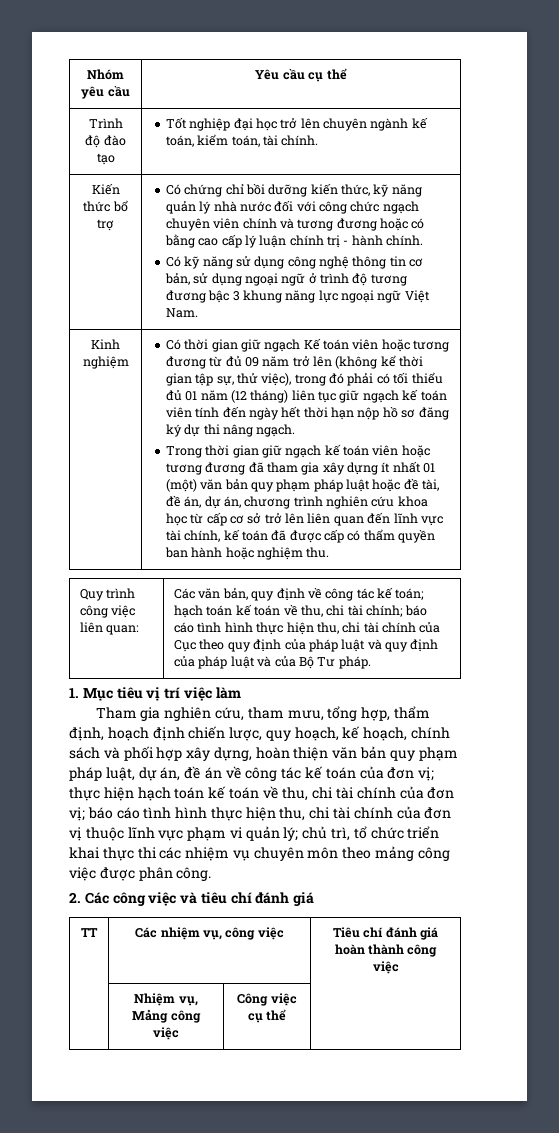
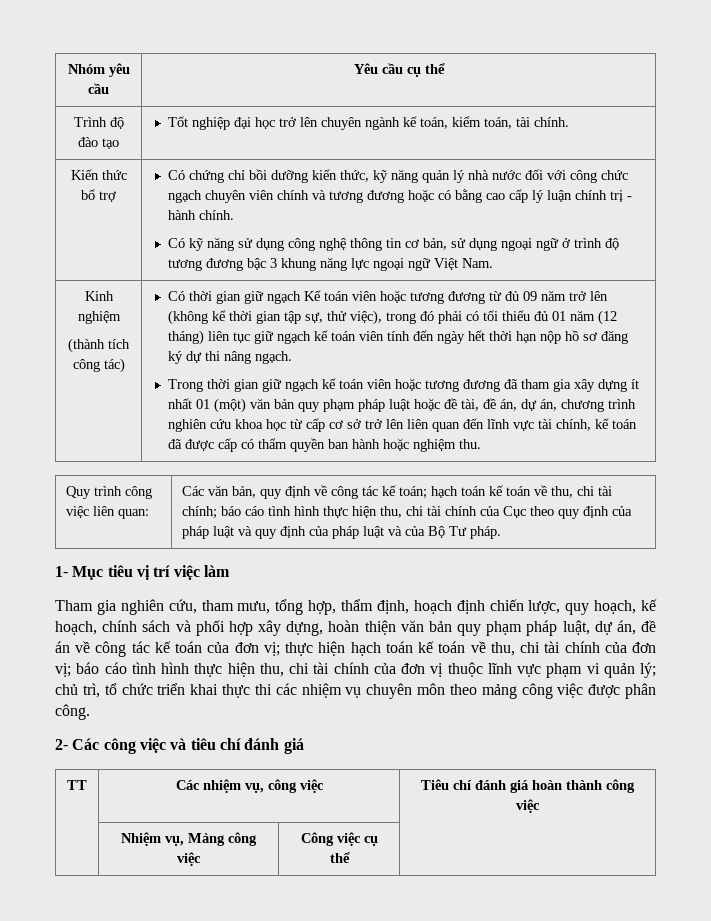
(129, 362) none -> [68,338,130,353] [72,358,125,373] // (thành tích công tác)
[69,688,79,698] 1. -> [55,566,68,577] 1-
[69,892,81,903] 2. -> [55,739,68,750] 2-

